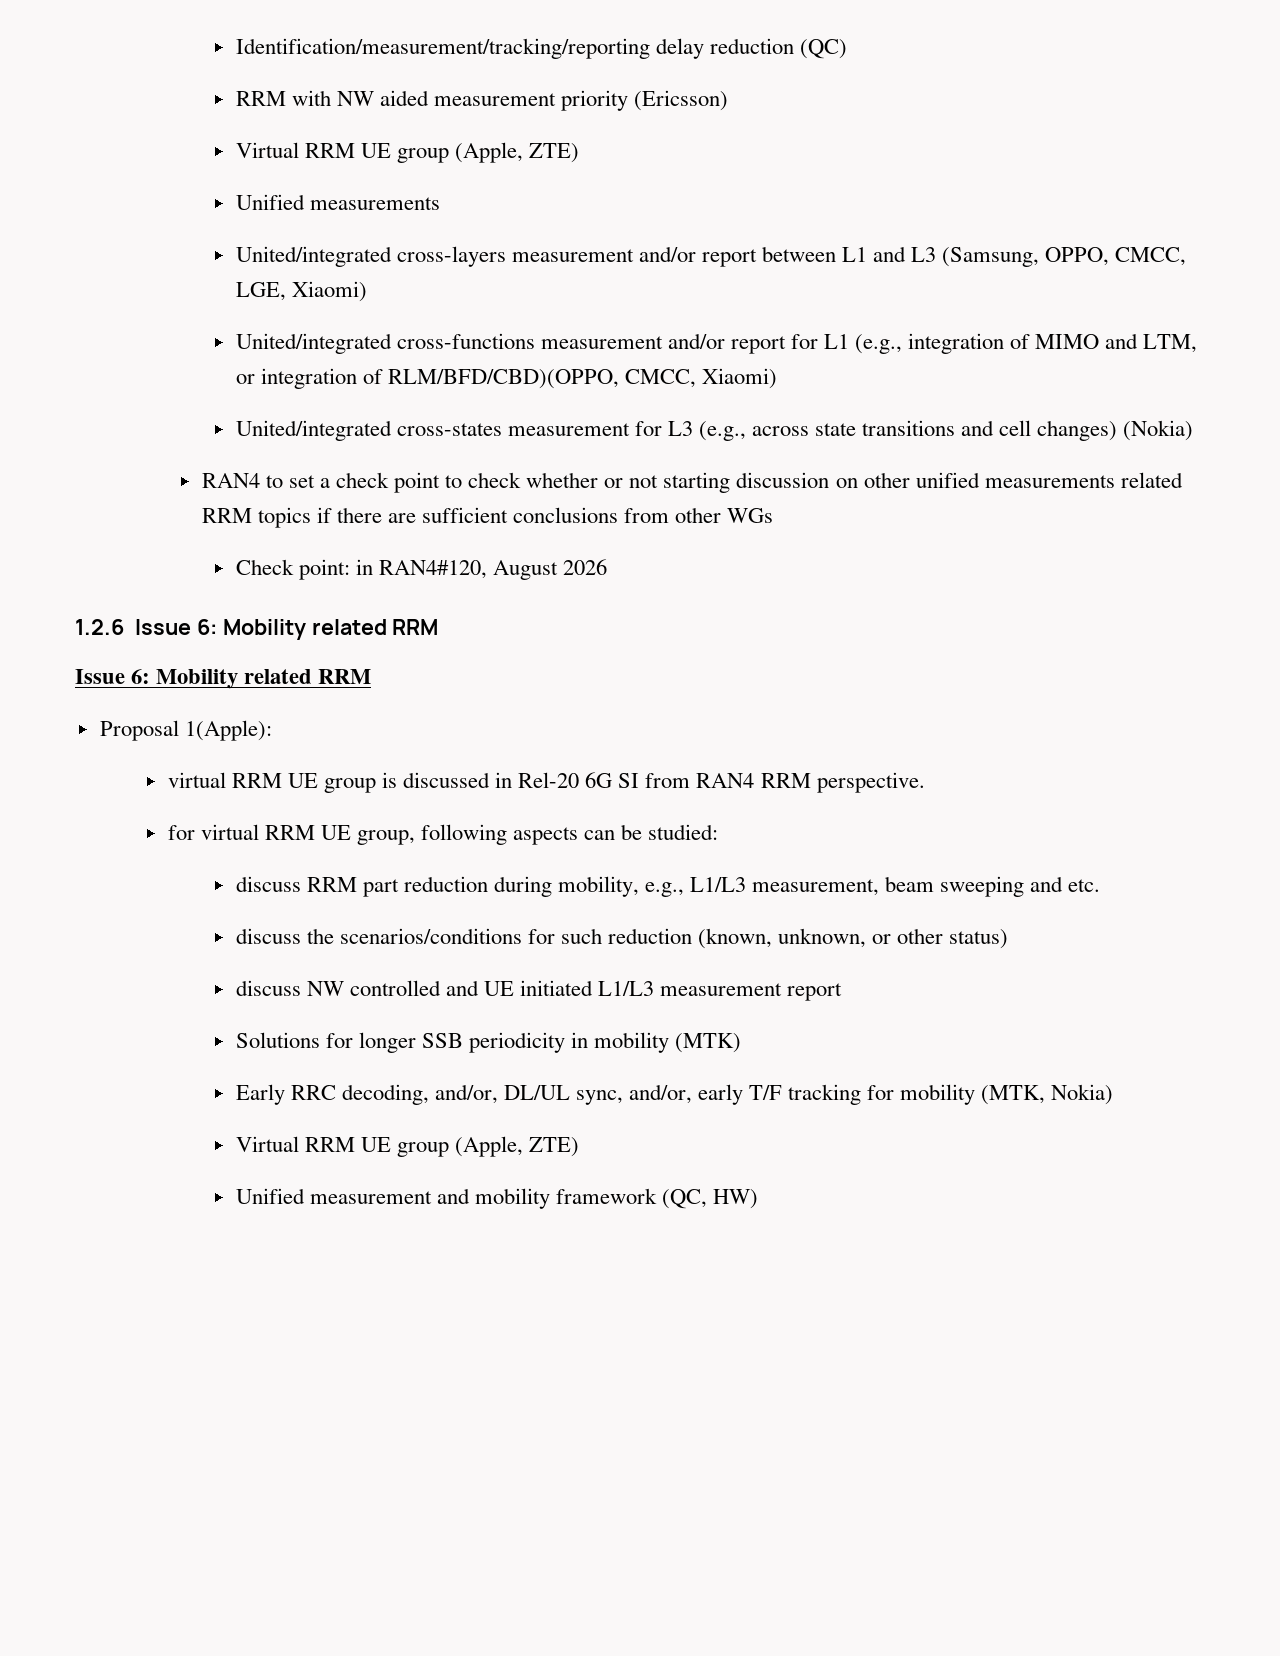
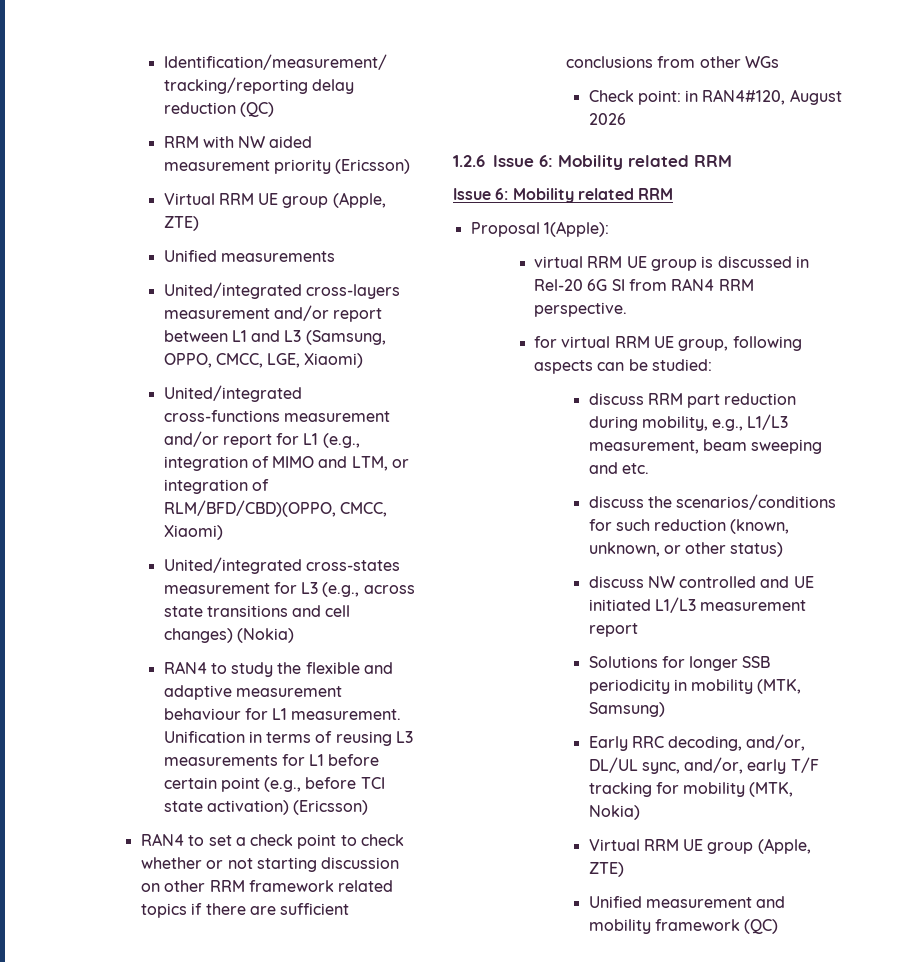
(1194, 430) none -> [163,661,394,677] [163,685,342,700] [163,708,402,720] [163,731,414,746] [163,754,380,766] [163,777,385,792] [163,800,369,815] // RAN4 to study the flexible and adaptive measurement behaviour for L1 measurement. Unification in terms of reusing L3 measurements for L1 before certain point (e.g., before TCI state activation) (Ericsson)
[915,472,1183,488] [201,508,252,523] unified measurements related RRM -> [209,880,394,892] RRM framework related
[675,1033,742,1053] (MTK) -> [757,679,802,694] [588,702,665,717] (MTK, Samsung)
[661,1189,758,1209] (QC, HW) -> [744,919,779,934] (QC)

